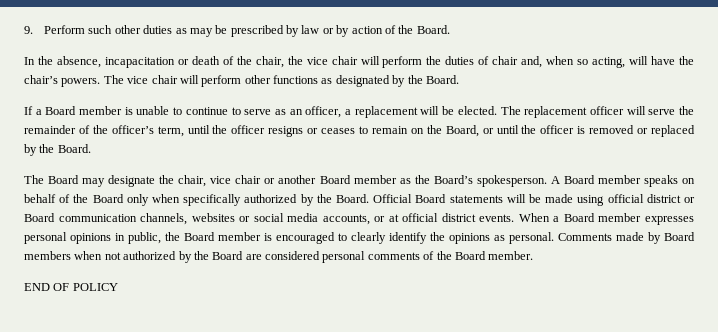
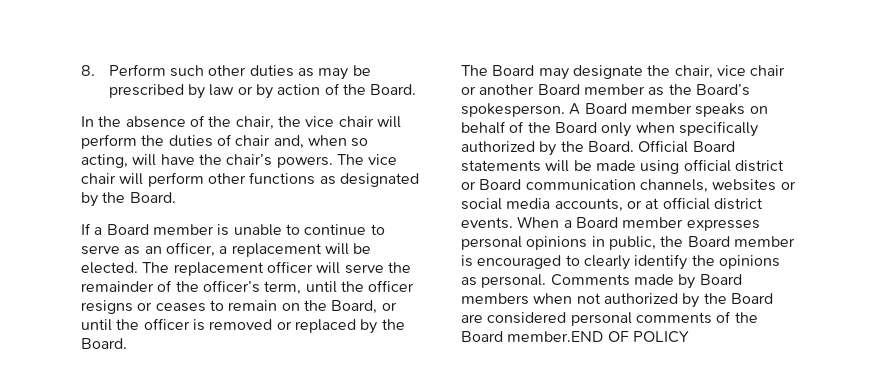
[24,26,33,34] 9. -> [81,65,95,76] 8.
[56,56,220,68] absence, incapacitation or death -> [125,116,186,128] absence
[488,251,534,260] [24,283,50,291] member. // END -> [507,331,604,342] member.END

